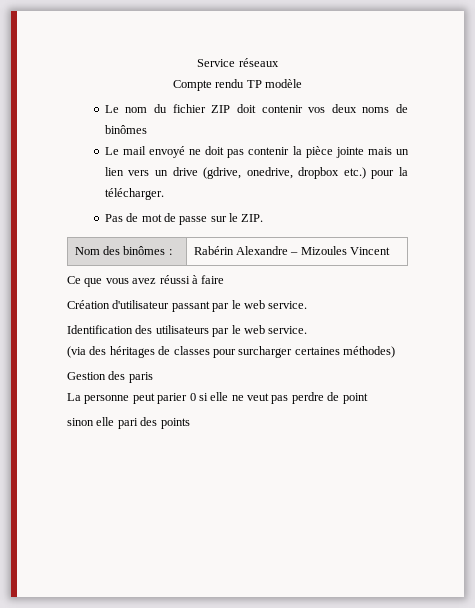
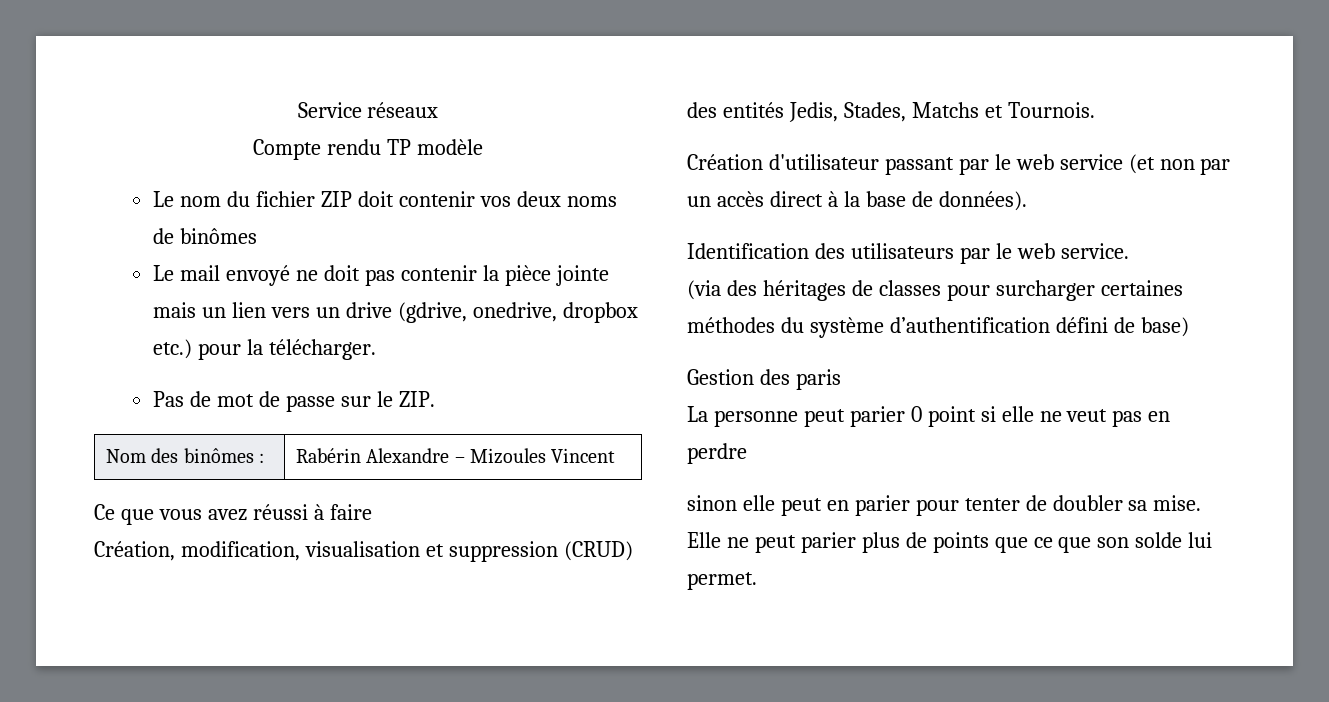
(225, 279) none -> [94,541,633,562] [687,102,1095,122] // Création, modification, visualisation et suppression (CRUD) des entités Jedis, Stades, Matchs et Tournois.
[268,301,308,309] service. -> [1059,154,1231,175] [687,191,1027,211] service (et non par un accès direct à la base de données).
[343,346,395,358] méthodes) -> [687,317,1189,338] méthodes du système d’authentification défini de base)
(196, 397) none -> [927,406,976,427] point
(289, 399) none -> [1148,411,1171,422] en
[327,392,368,404] de point -> (747, 453) none
[117,417,190,429] pari des points -> [780,495,1202,516] [687,532,1213,553] [687,572,757,590] peut en parier pour tenter de doubler sa mise. Elle ne peut parier plus de points que ce que son solde lui permet.

